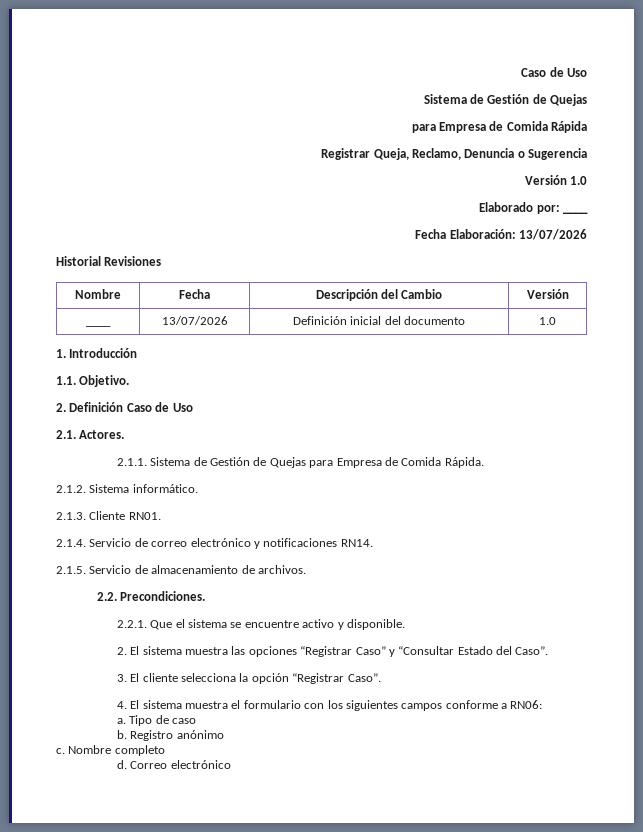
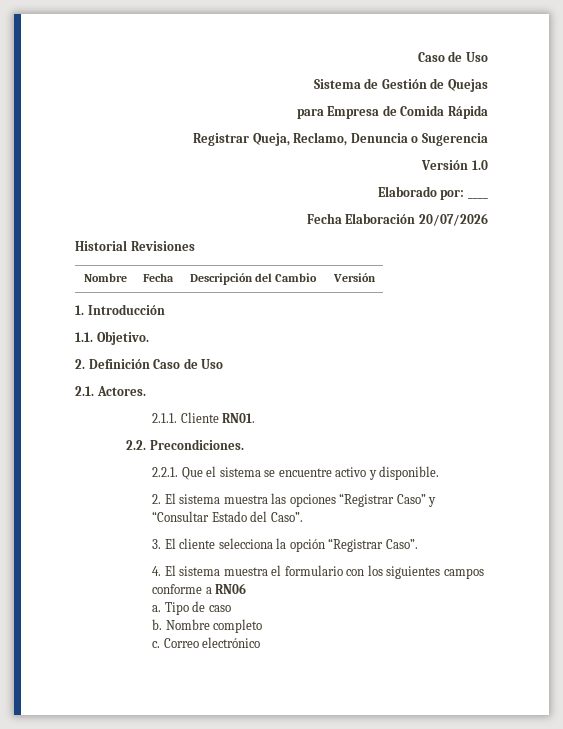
[449,229,587,240] Elaboración: 13/07/2026 -> [345,213,488,226] Elaboración 20/07/2026
[86,325,111,327] [161,316,228,325] [292,316,466,325] [539,317,556,325] // ____ | 13/07/2026 | Definición inicial del documento | 1.0 -> (376, 277) none
[150,457,484,468] [56,484,198,493] [56,511,161,520] [56,538,373,549] [56,565,306,574] Sistema de Gestión de Quejas para Empresa de Comida Rápida. // 2.1.2. Sistema informático. // 2.1.3. Cliente RN01. // 2.1.4. Servicio de correo electrónico y notificaciones RN14. // 2.1.5. Servicio de almacenamiento de archivos. -> [180,412,256,423] Cliente RN01.
[510,700,543,709] RN06: -> [215,583,247,594] RN06
[130,730,224,741] [56,748,65,754] Registro anónimo // c. -> (163, 624) none
[116,760,127,769] d. -> [152,641,161,648] c.

